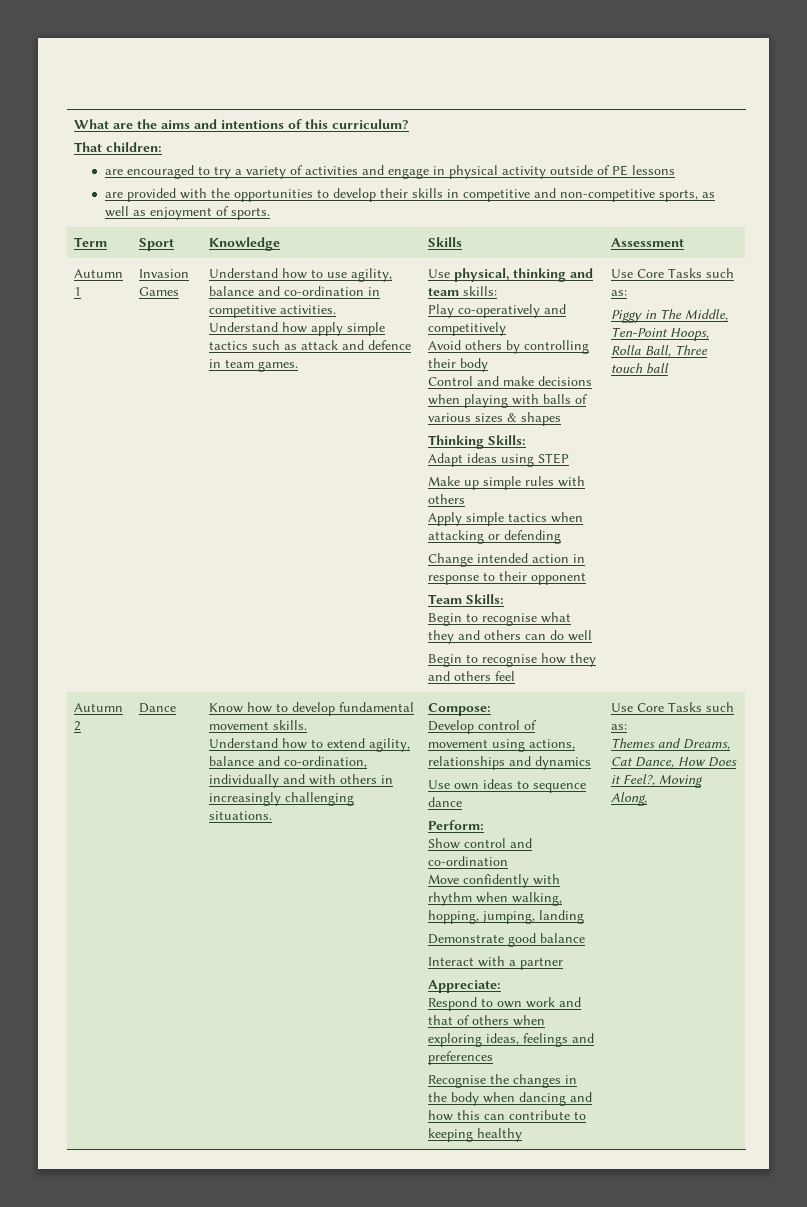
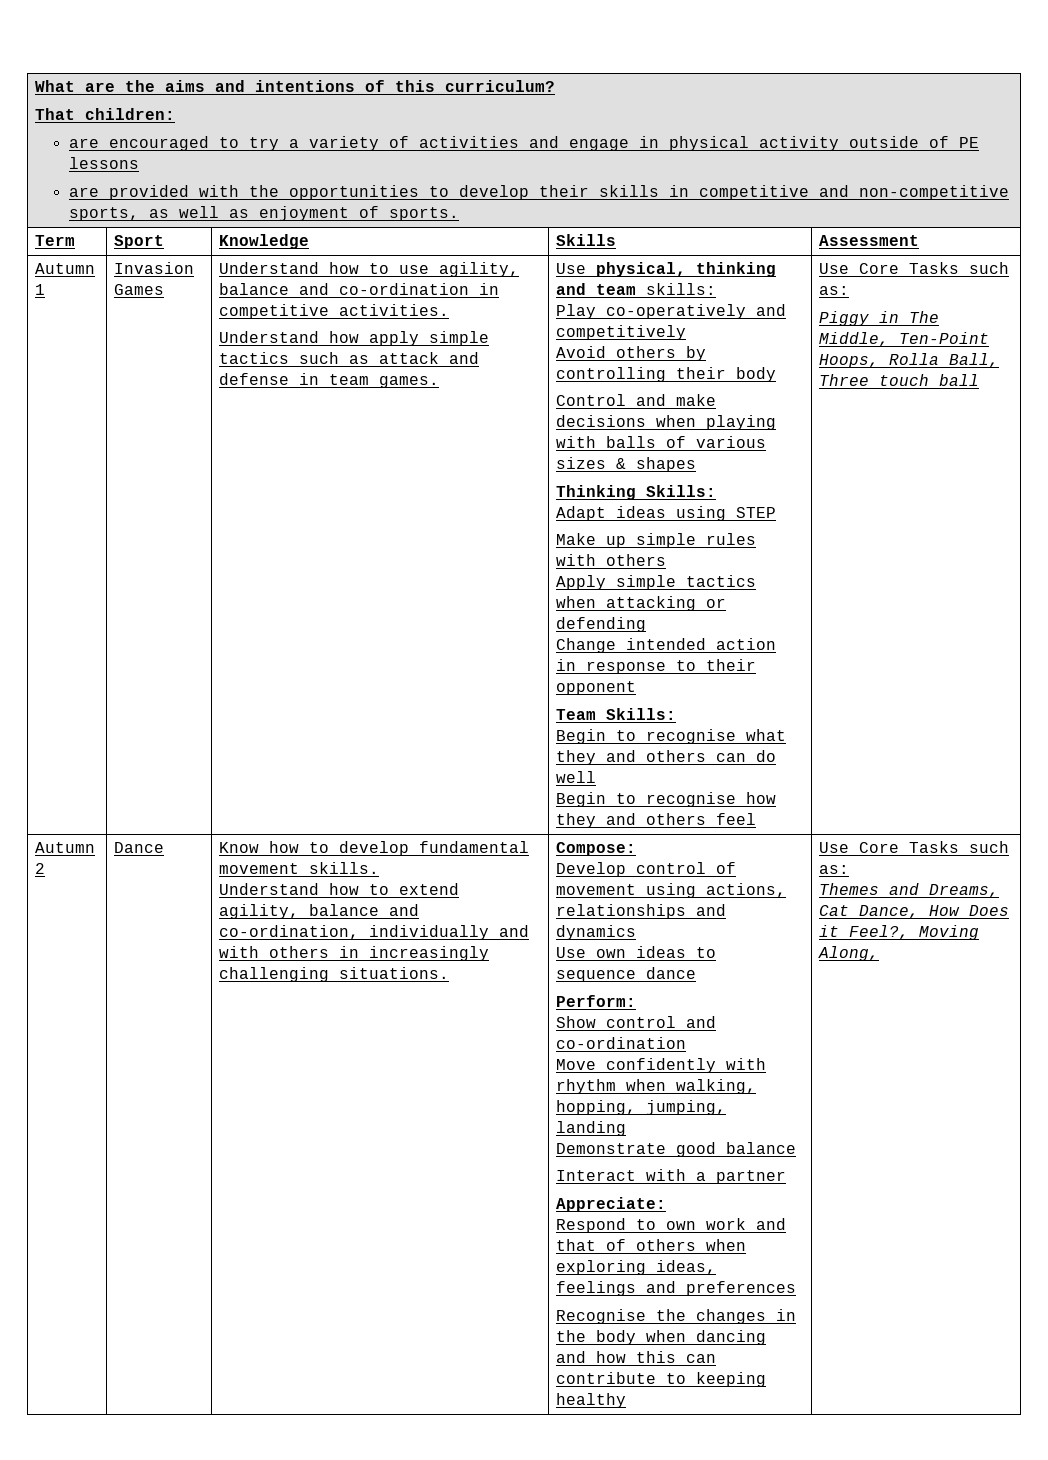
[367,340,411,350] defence -> [219,373,290,385] defense

